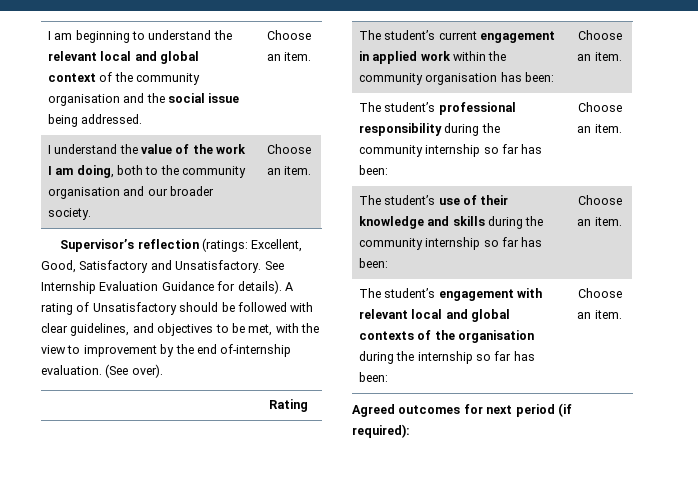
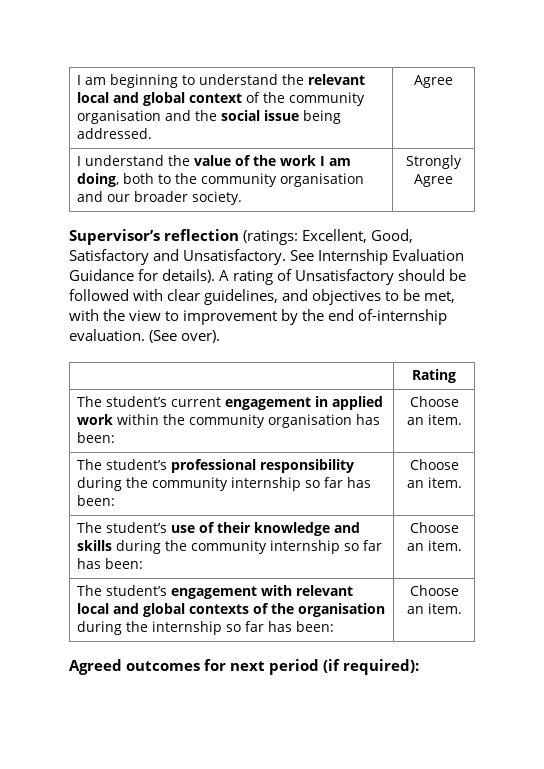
[267,30,311,40] [266,52,312,61] Choose an item. -> [414,75,453,88] Agree
[267,144,311,154] [266,166,312,175] Choose an item. -> [406,155,462,169] [414,174,453,187] Strongly Agree

